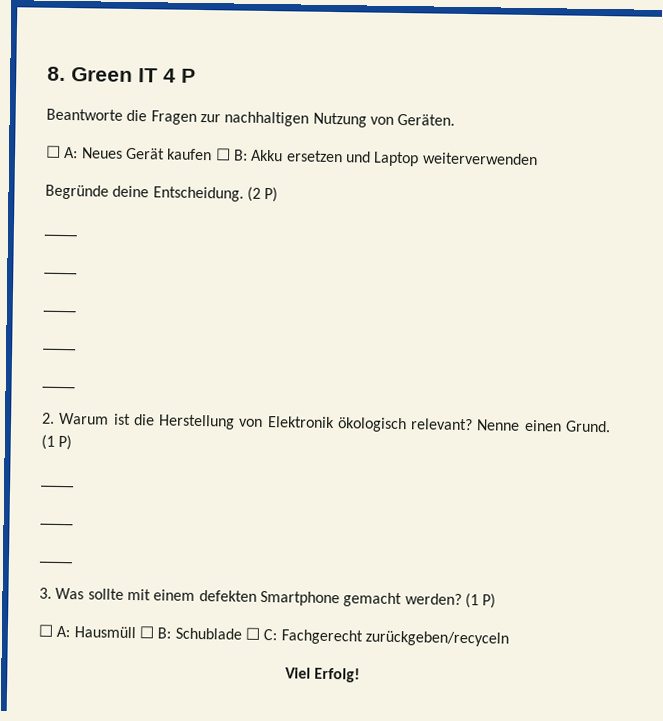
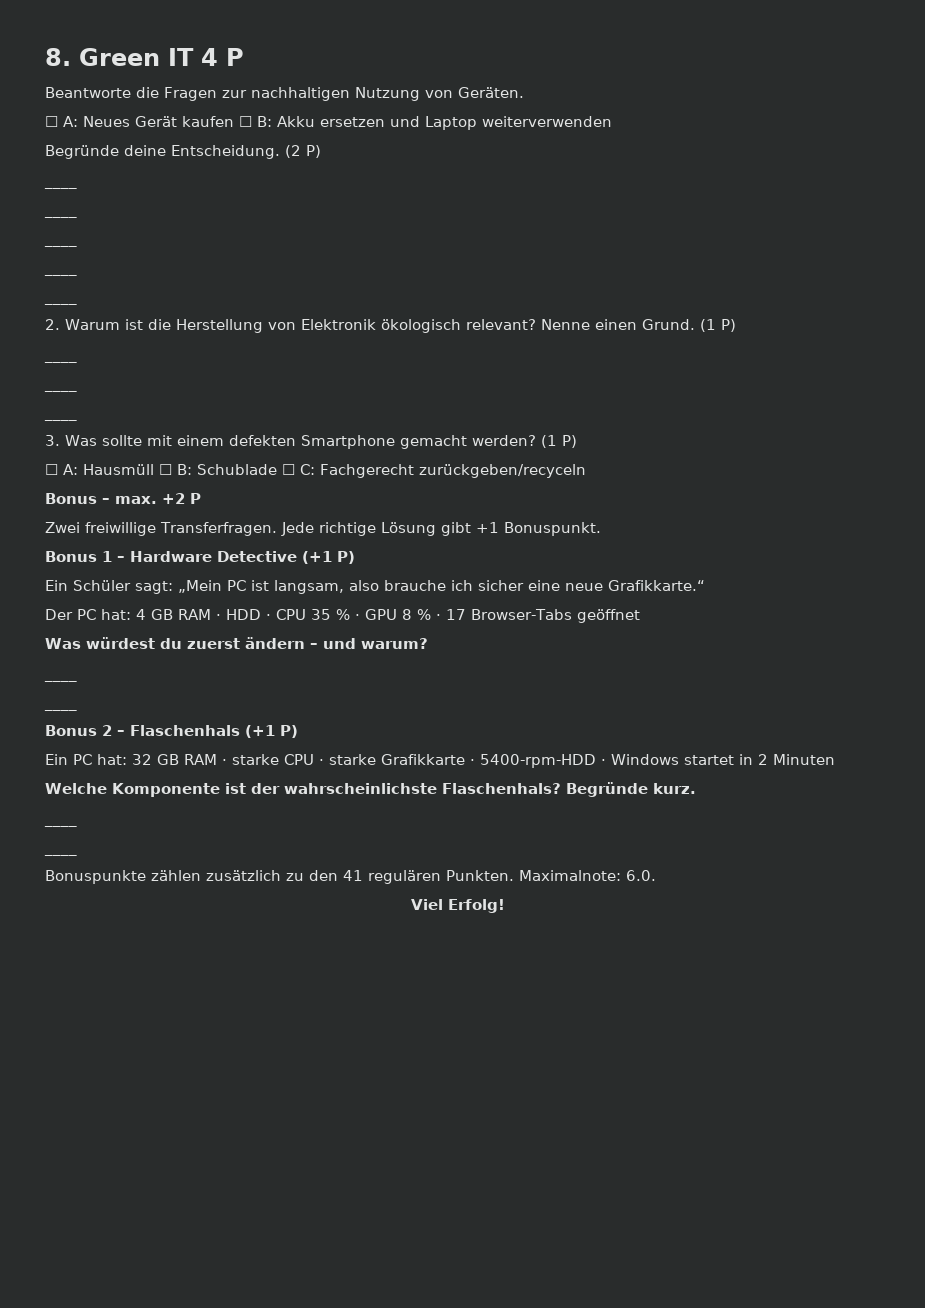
(509, 638) none -> [45,493,201,504] [45,522,601,536] [45,551,355,564] [45,580,705,594] [45,609,640,623] [45,637,428,649] [44,678,77,682] [44,707,77,711] [45,725,298,738] [45,754,835,768] [45,782,696,797] [44,823,77,827] [44,852,77,856] [45,870,656,884] // Bonus – max. +2 P // Zwei freiwillige Transferfragen. Jede richtige Lösung gibt +1 Bonuspunkt. // Bonus 1 – Hardware Detective (+1 P) // Ein Schüler sagt: „Mein PC ist langsam, also brauche ich sicher eine neue Grafikkarte.“ // Der PC hat: 4 GB RAM · HDD · CPU 35 % · GPU 8 % · 17 Browser-Tabs geöffnet // Was würdest du zuerst ändern – und warum? // ____ // ____ // Bonus 2 – Flaschenhals (+1 P) // Ein PC hat: 32 GB RAM · starke CPU · starke Grafikkarte · 5400-rpm-HDD · Windows startet in 2 Minuten // Welche Komponente ist der wahrscheinlichste Flaschenhals? Begründe kurz. // ____ // ____ // Bonuspunkte zählen zusätzlich zu den 41 regulären Punkten. Maximalnote: 6.0.

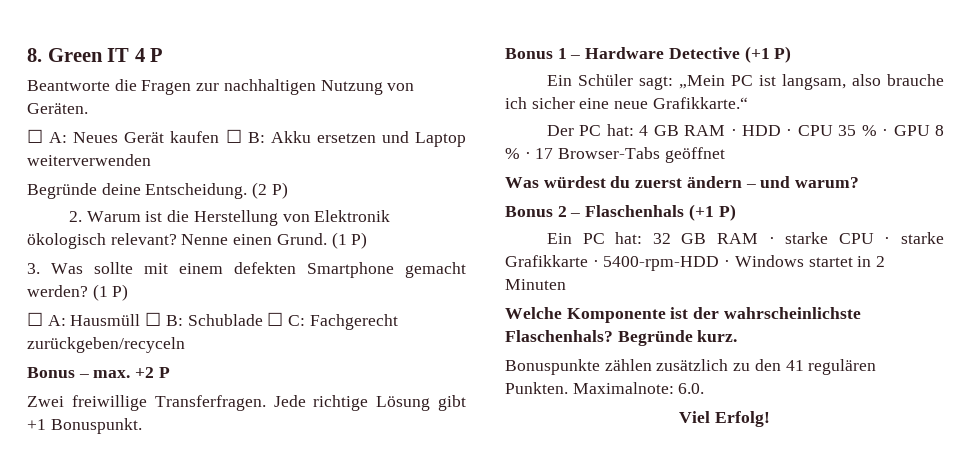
[44,185,77,189] [44,214,77,218] [44,243,77,247] [44,272,77,276] [44,301,77,305] // ____ // ____ // ____ // ____ // ____ -> (288, 190) none
[44,359,77,363] [44,388,77,392] [44,417,77,421] // ____ // ____ // ____ -> (368, 240) none
[44,678,77,682] [44,707,77,711] // ____ // ____ -> (860, 182) none
[44,823,77,827] [44,852,77,856] // ____ // ____ -> (738, 336) none

